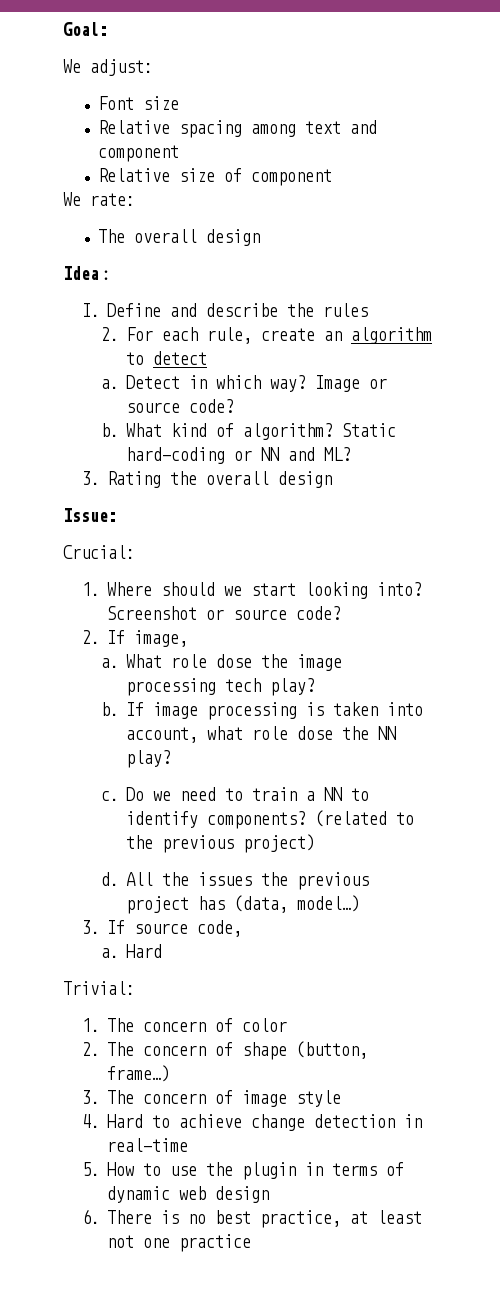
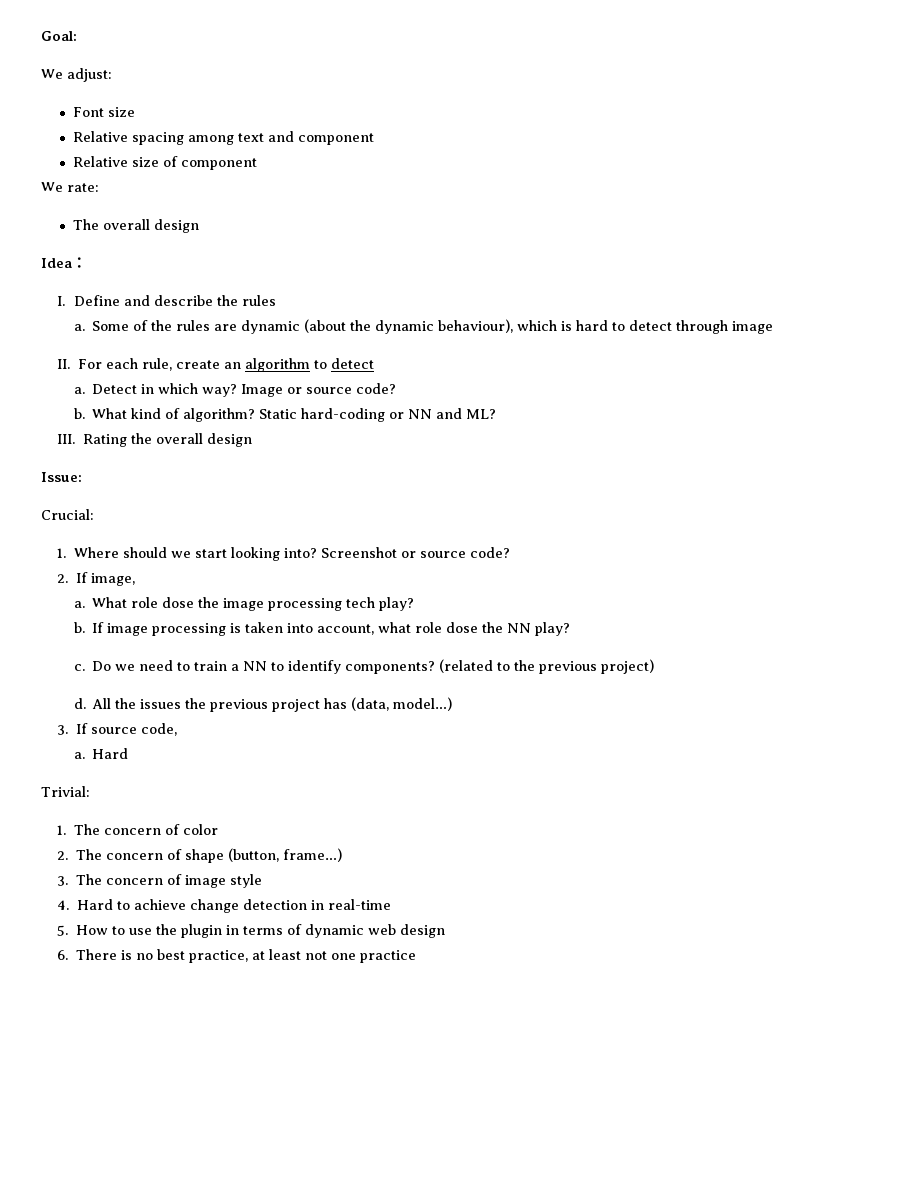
[101,327,120,341] 2. -> [73,319,773,334] [57,359,71,369] a. Some of the rules are dynamic (about the dynamic behaviour), which is hard to detect through image // II.
[82,471,101,485] 3. -> [57,434,76,444] III.

